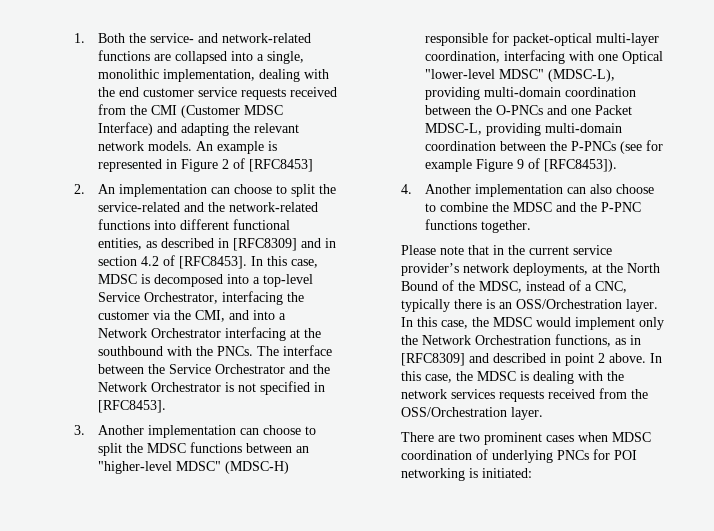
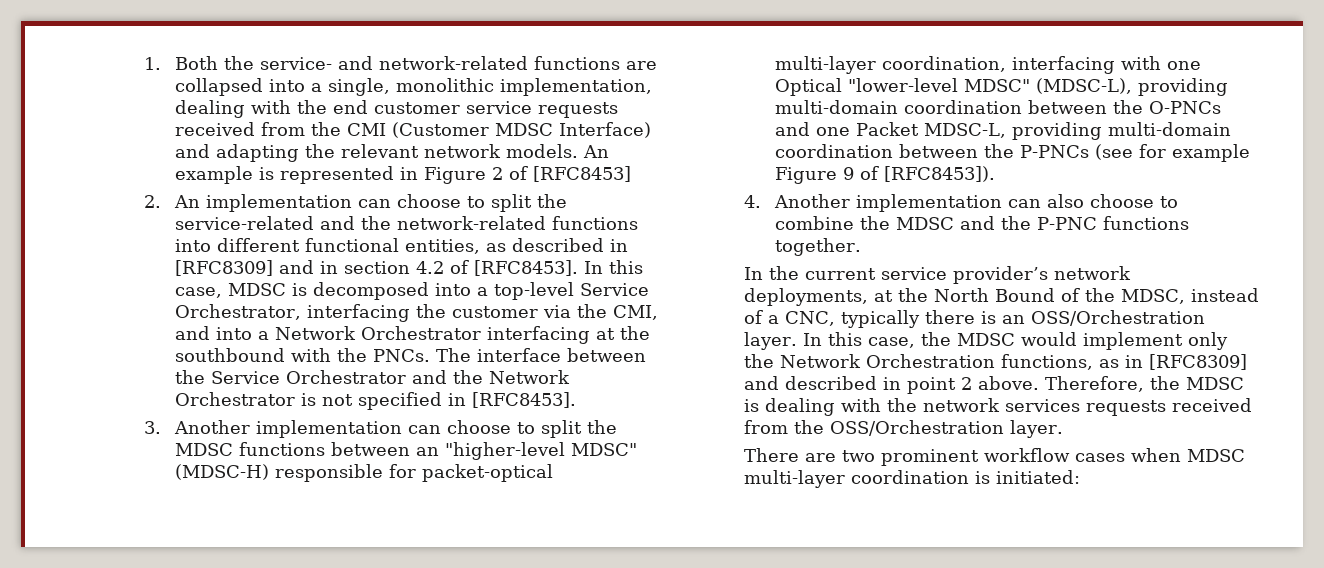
[400,245,504,255] Please note that in -> [743,267,763,280] In
[649,353,662,363] [400,371,452,383] In this case, -> [1044,376,1144,392] Therefore,
(542, 438) none -> [983,448,1070,462] workflow
[400,449,637,463] [400,468,465,481] coordination of underlying PNCs for POI networking -> [743,470,969,488] multi-layer coordination

